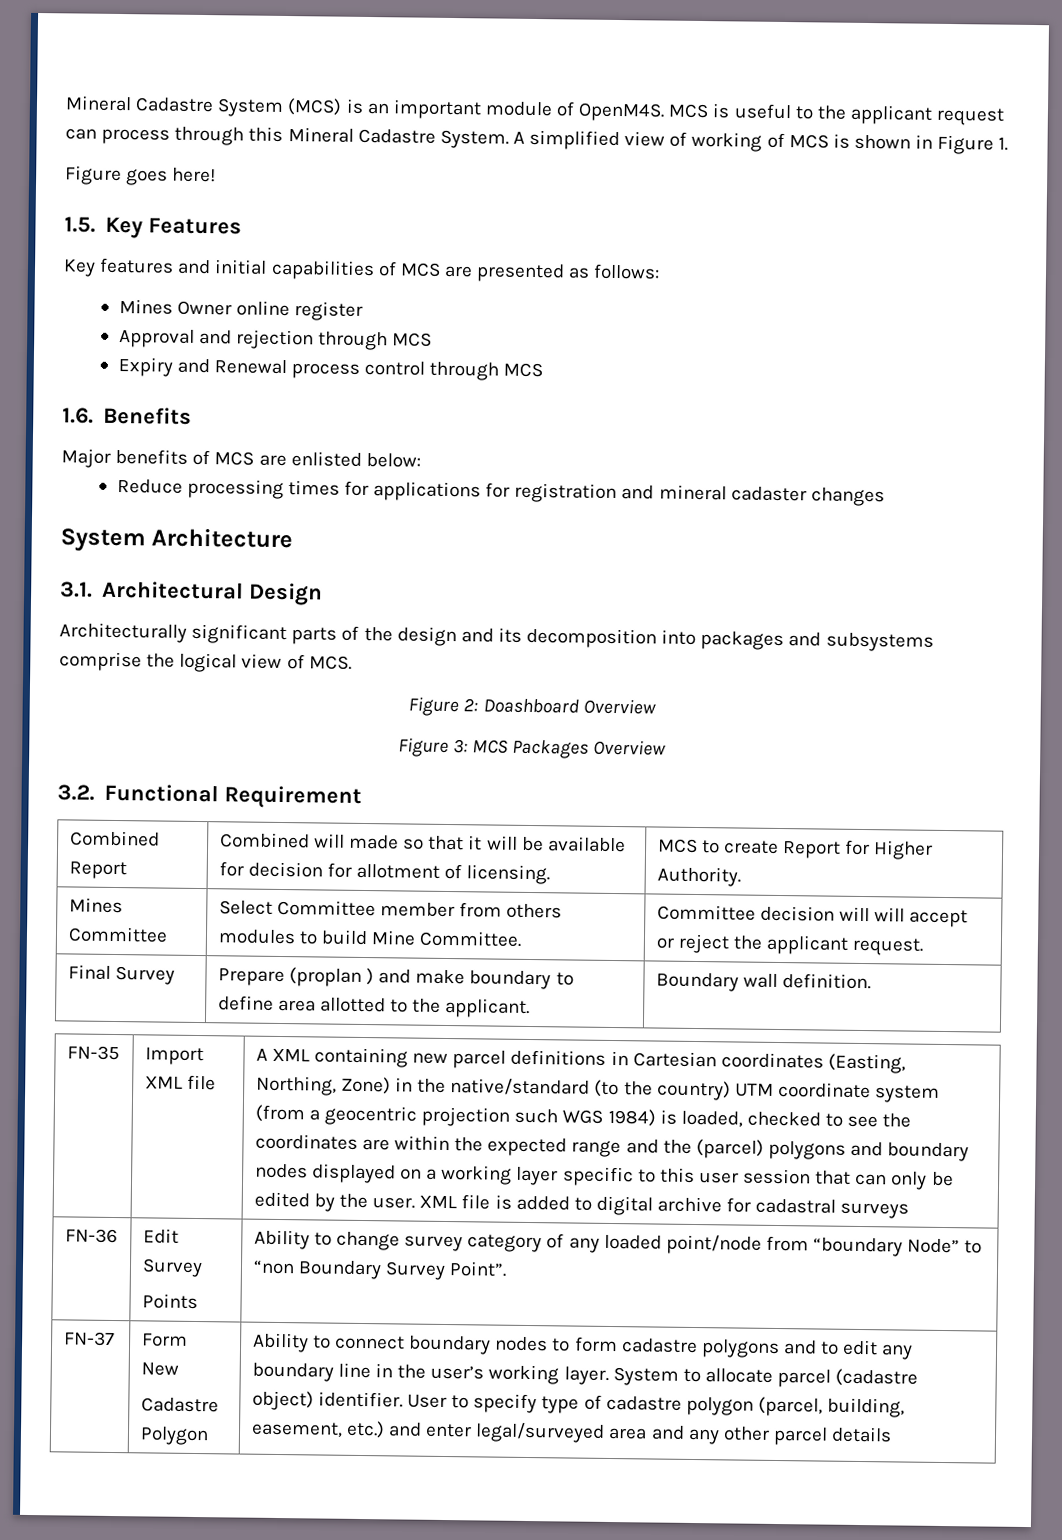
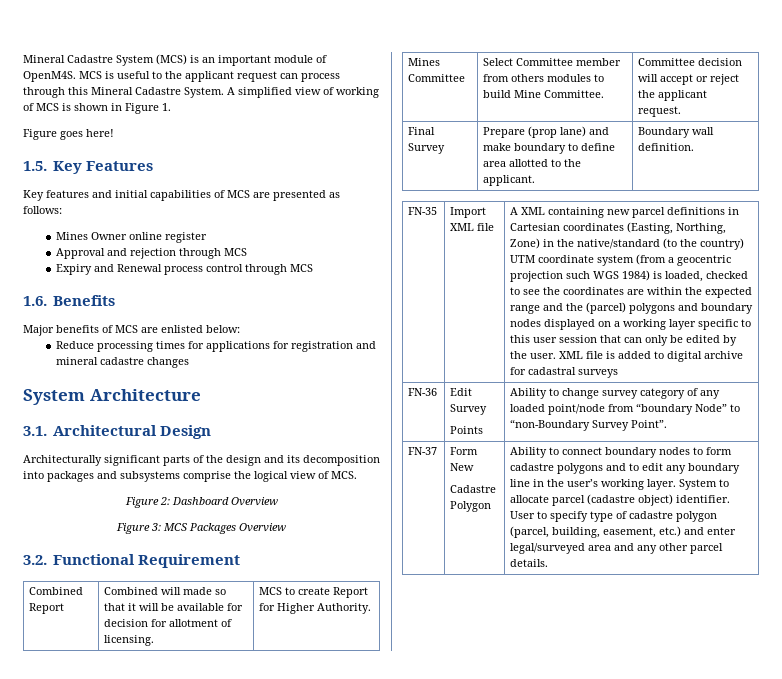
[730,486,807,502] cadaster -> [100,357,145,365] cadastre
[482,698,579,714] Doashboard -> [171,497,229,505] Dashboard
[874,907,906,922] will -> (659, 78) none
[288,967,374,987] (proplan ) -> [528,126,587,138] (prop lane)
[252,1260,382,1280] “non Boundary -> [510,419,591,431] “non-Boundary
[831,1426,893,1443] details -> [510,559,549,567] details.

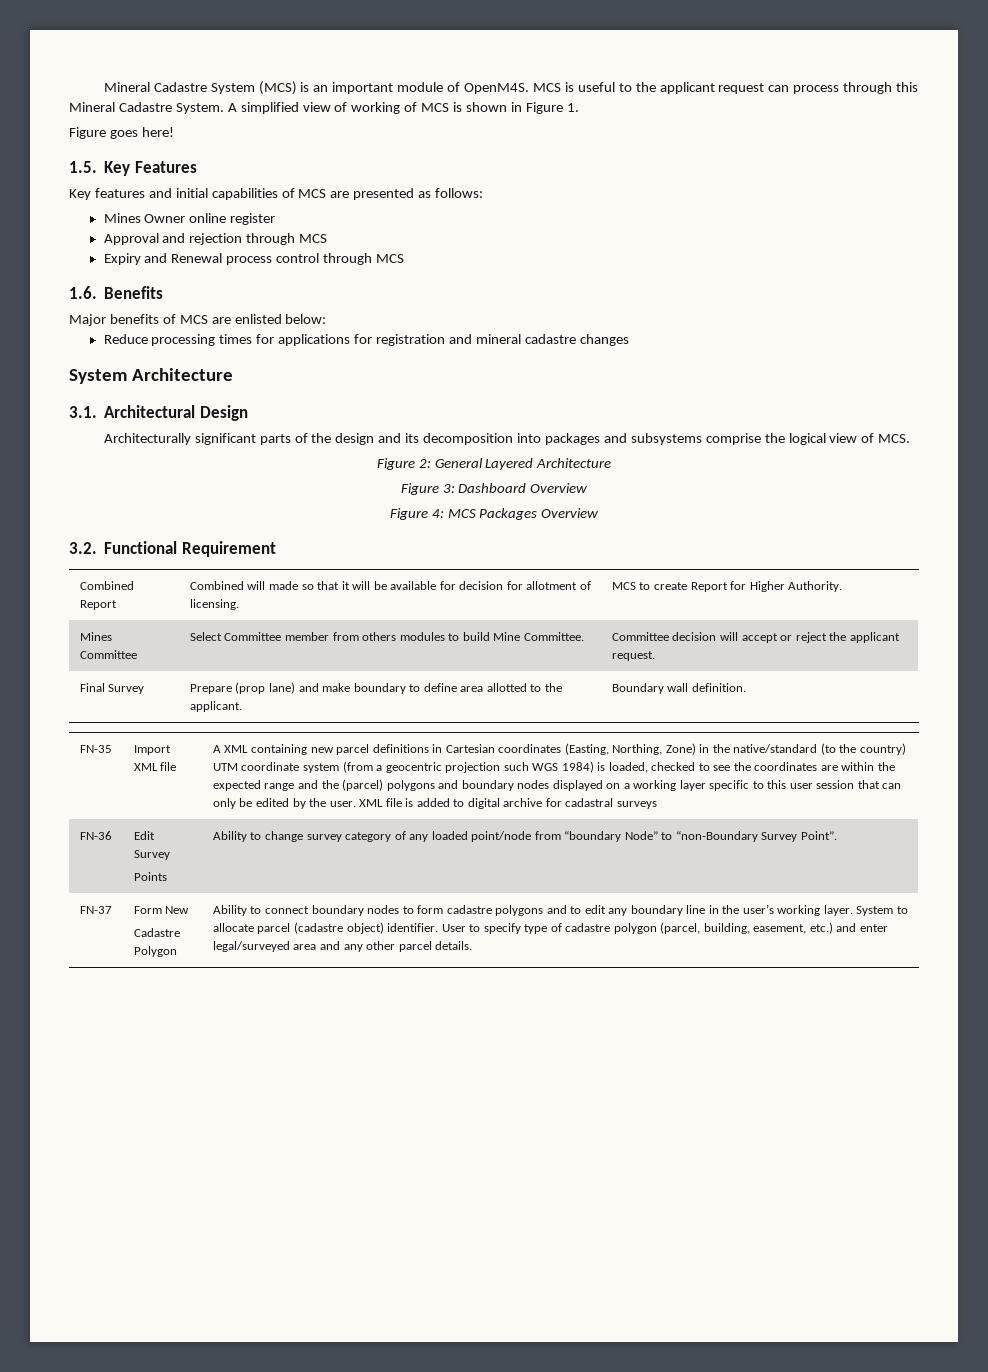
(170, 501) none -> [434,458,612,470] [400,483,455,495] General Layered Architecture // Figure 3:
[151,523,161,531] 3: -> [431,509,444,518] 4:

